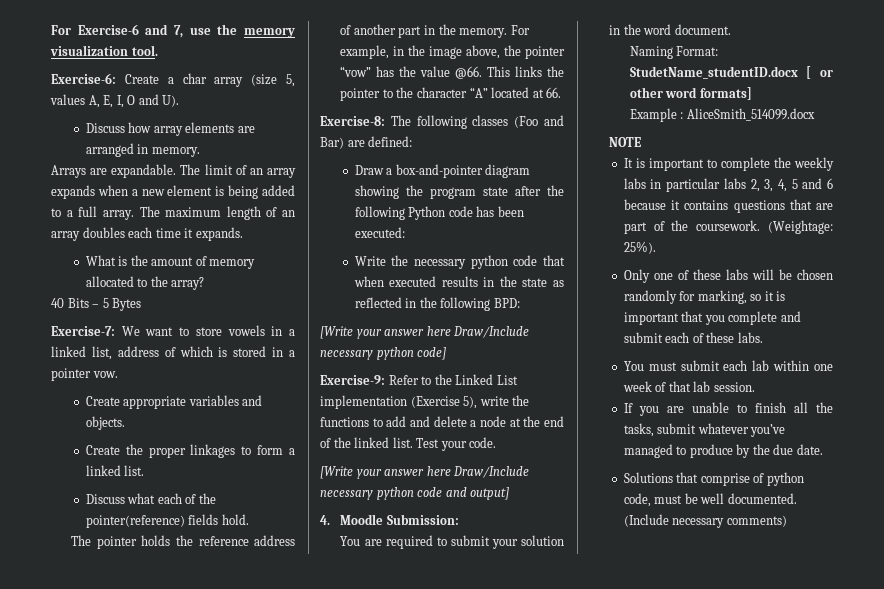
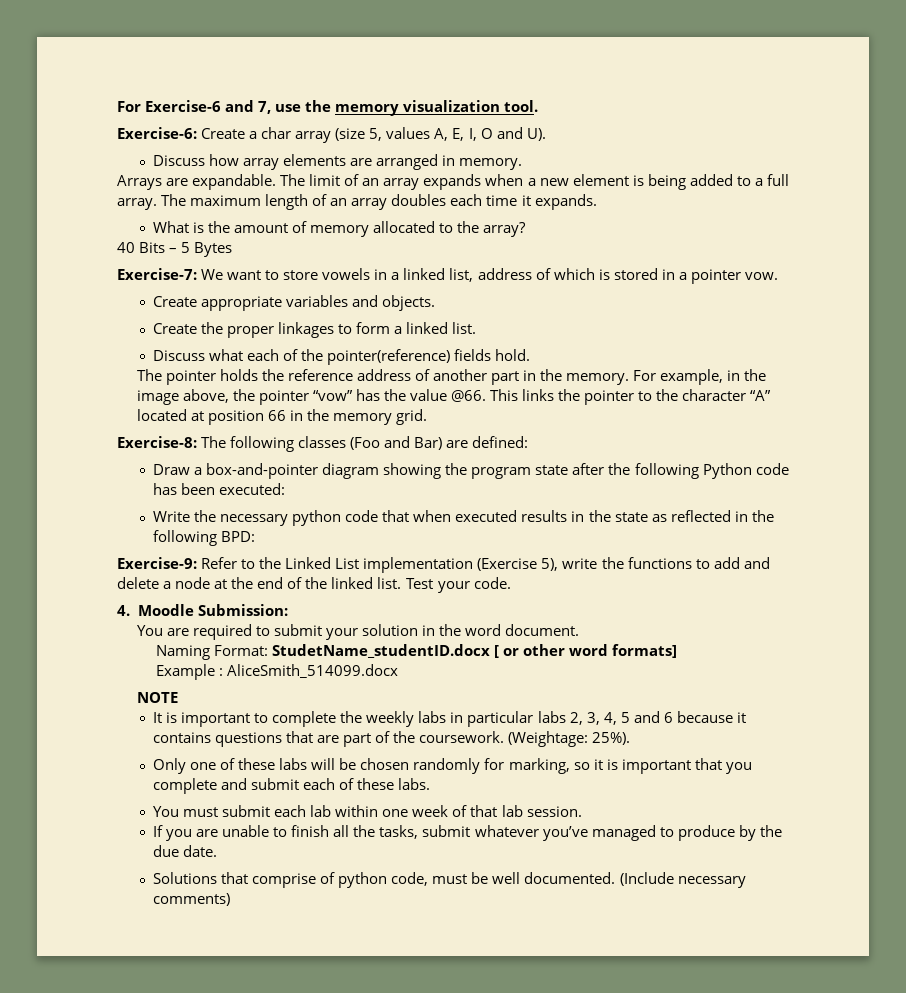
[546,87,562,98] 66. -> [207,409,427,425] position 66 in the memory grid.
[320,326,530,339] [320,347,447,360] // [Write your answer here Draw/Include necessary python code] -> (256, 536) none
[320,466,530,479] [320,487,510,500] // [Write your answer here Draw/Include necessary python code and output] -> (511, 583) none

